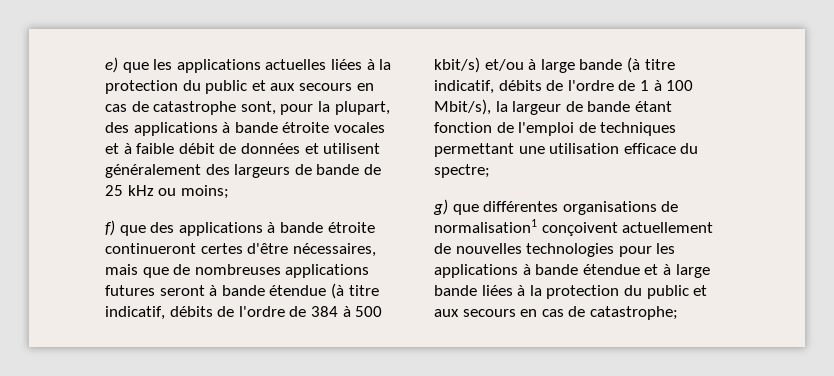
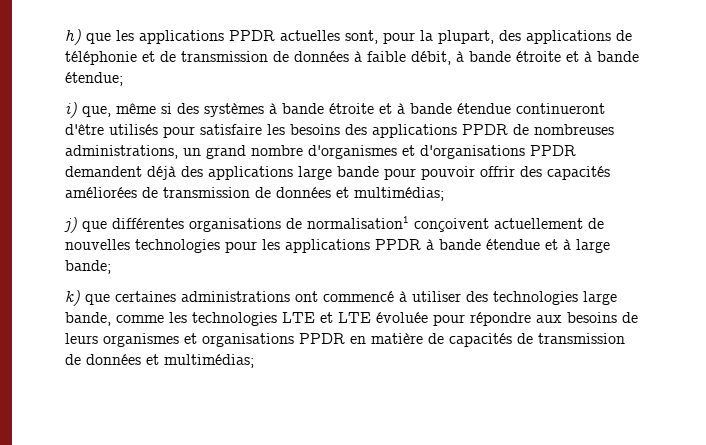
[105,57,118,73] e) -> [65,29,81,45] h)
[265,59,392,70] [105,80,374,94] [105,101,237,115] actuelles liées à la protection du public et aux secours en cas de catastrophe -> [229,30,340,41] PPDR actuelles
[222,122,385,133] [105,143,381,154] [105,164,381,178] [105,185,229,199] [105,220,375,236] [105,243,376,257] [105,264,370,278] [105,283,379,299] [105,306,383,320] [434,57,675,73] [434,80,694,94] [434,99,672,115] [434,122,677,136] [434,143,699,157] [434,164,490,178] [433,199,448,215] à bande étroite vocales et à faible débit de données et utilisent généralement des largeurs de bande de 25 kHz ou moins; // f) que des applications à bande étroite continueront certes d'être nécessaires, mais que de nombreuses applications futures seront à bande étendue (à titre indicatif, débits de l'ordre de 384 à 500 kbit/s) et/ou à large bande (à titre indicatif, débits de l'ordre de 1 à 100 Mbit/s), la largeur de bande étant fonction de l'emploi de techniques permettant une utilisation efficace du spectre; // g) -> [616,30,632,41] [65,51,639,65] [65,72,123,86] [65,102,605,118] [65,124,614,138] [65,145,576,159] [65,166,610,180] [65,187,444,201] [64,217,77,233] de téléphonie et de transmission de données à faible débit, à bande étroite et à bande étendue; // i) que, même si des systèmes à bande étroite et à bande étendue continueront d'être utilisés pour satisfaire les besoins des applications PPDR de nombreuses administrations, un grand nombre d'organismes et d'organisations PPDR demandent déjà des applications large bande pour pouvoir offrir des capacités améliorées de transmission de données et multimédias; // j)
(518, 271) none -> [375,239,421,250] PPDR
[434,285,708,299] [434,306,678,320] bande liées à la protection du public et aux secours en cas de catastrophe; -> [65,260,111,274] [65,290,617,306] [65,312,638,326] [65,333,625,347] [65,354,254,368] bande; // k) que certaines administrations ont commencé à utiliser des technologies large bande, comme les technologies LTE et LTE évoluée pour répondre aux besoins de leurs organismes et organisations PPDR en matière de capacités de transmission de données et multimédias;

